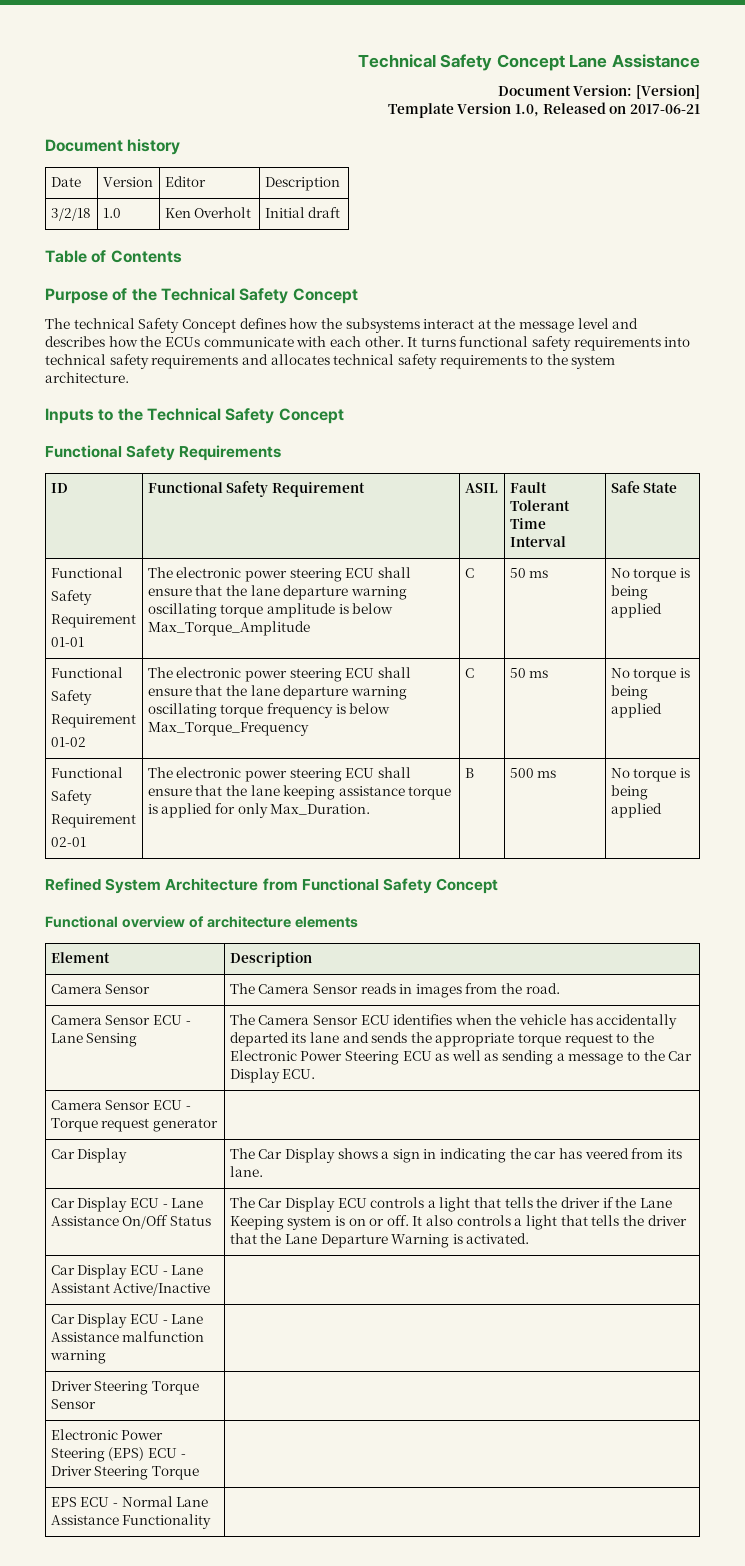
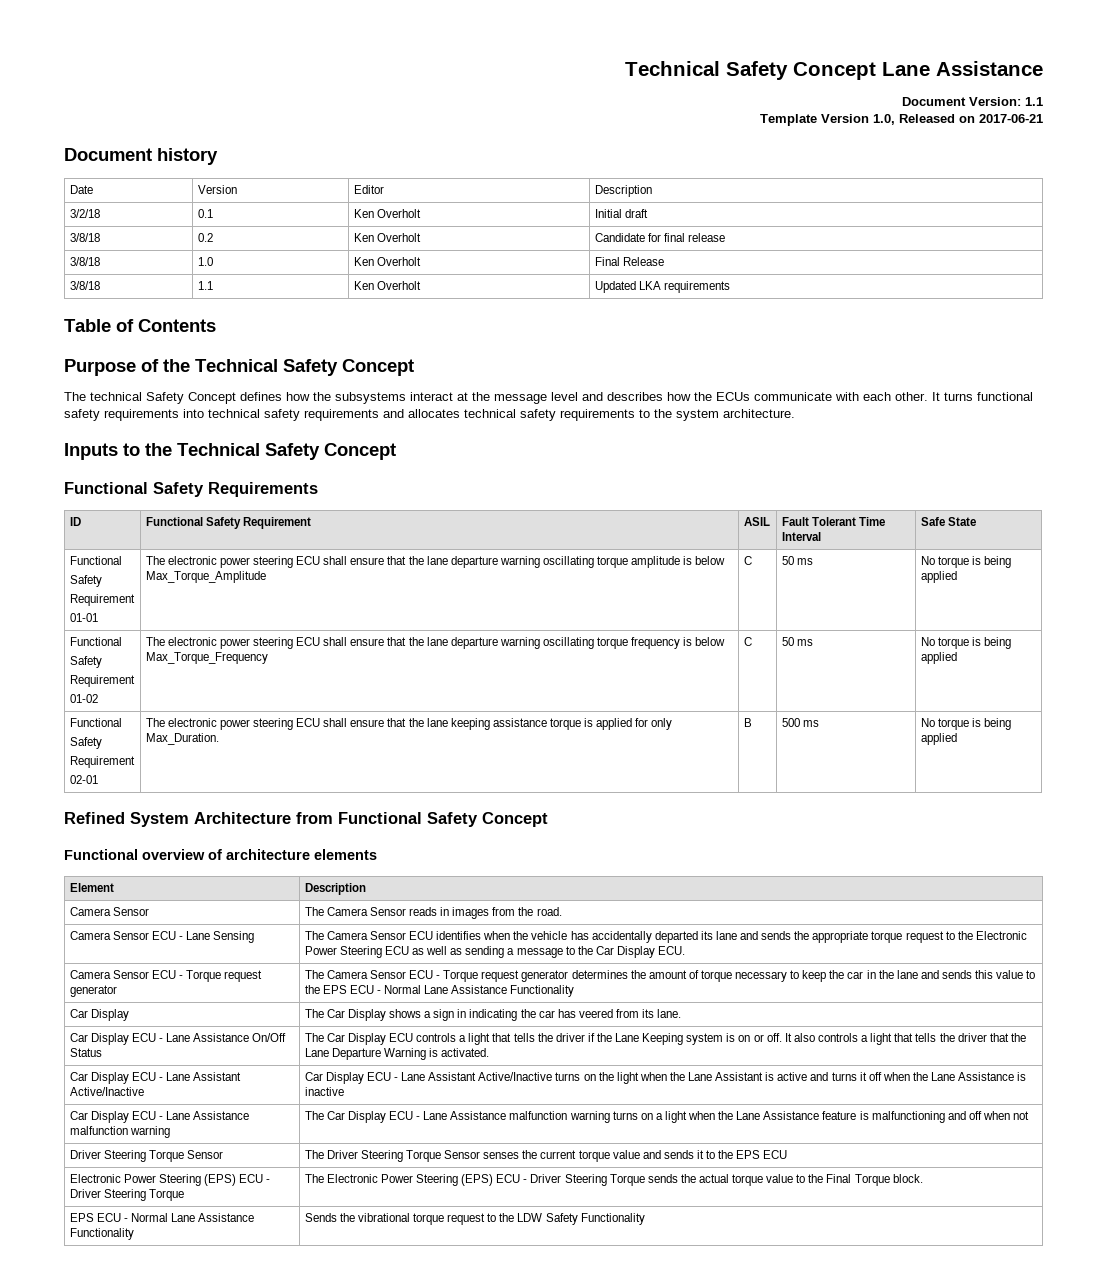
[636,85,700,99] [Version] -> [1025,97,1043,106] 1.1
[102,208,121,218] 1.0 -> [197,209,213,218] 0.1
(341, 212) none -> [69,233,100,242] [197,233,213,242] [353,233,421,242] [594,233,726,242] [69,257,100,266] [197,257,213,266] [353,257,421,266] [594,257,664,266] [69,281,100,290] [197,281,213,290] [353,281,421,290] [594,281,730,293] // 3/8/18 | 0.2 | Ken Overholt | Candidate for final release // 3/8/18 | 1.0 | Ken Overholt | Final Release // 3/8/18 | 1.1 | Ken Overholt | Updated LKA requirements
(218, 1125) none -> [304,970,1036,982] [304,985,575,997] The Camera Sensor ECU - Torque request generator determines the amount of torque necessary to keep the car in the lane and sends this value to the EPS ECU - Normal Lane Assistance Functionality
(211, 1289) none -> [304,1072,1027,1084] [304,1087,344,1096] Car Display ECU - Lane Assistant Active/Inactive turns on the light when the Lane Assistant is active and turns it off when the Lane Assistance is inactive
[50,1381,199,1395] [50,1399,96,1409] // Driver Steering Torque Sensor | -> [304,1111,1030,1123] [69,1150,224,1162] [304,1150,788,1162] The Car Display ECU - Lane Assistance malfunction warning turns on a light when the Lane Assistance feature is malfunctioning and off when not // Driver Steering Torque Sensor | The Driver Steering Torque Sensor senses the current torque value and sends it to the EPS ECU
(199, 1473) none -> [304,1174,923,1186] The Electronic Power Steering (EPS) ECU - Driver Steering Torque sends the actual torque value to the Final Torque block.
(212, 1521) none -> [304,1213,645,1225] Sends the vibrational torque request to the LDW Safety Functionality

